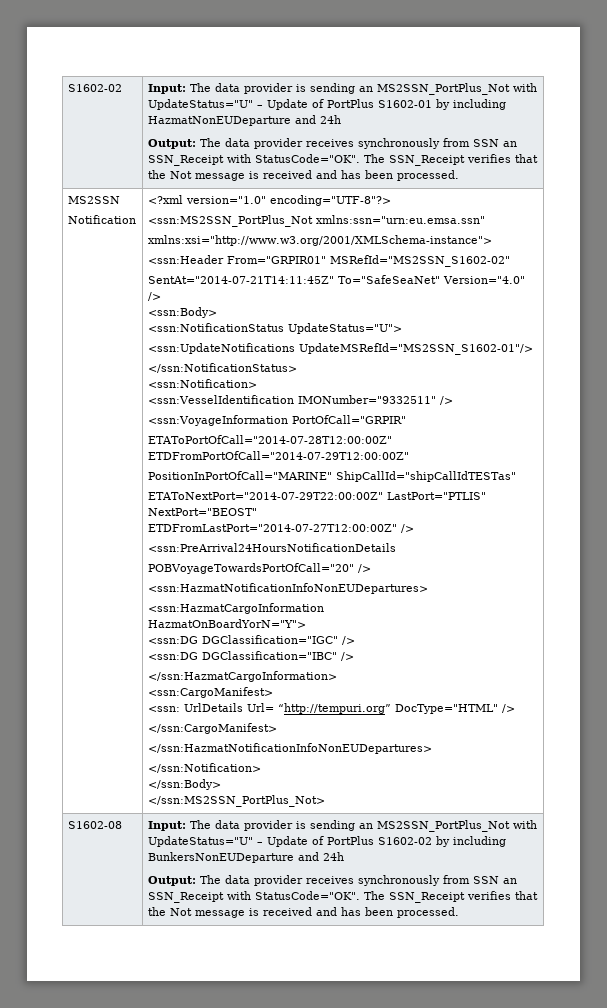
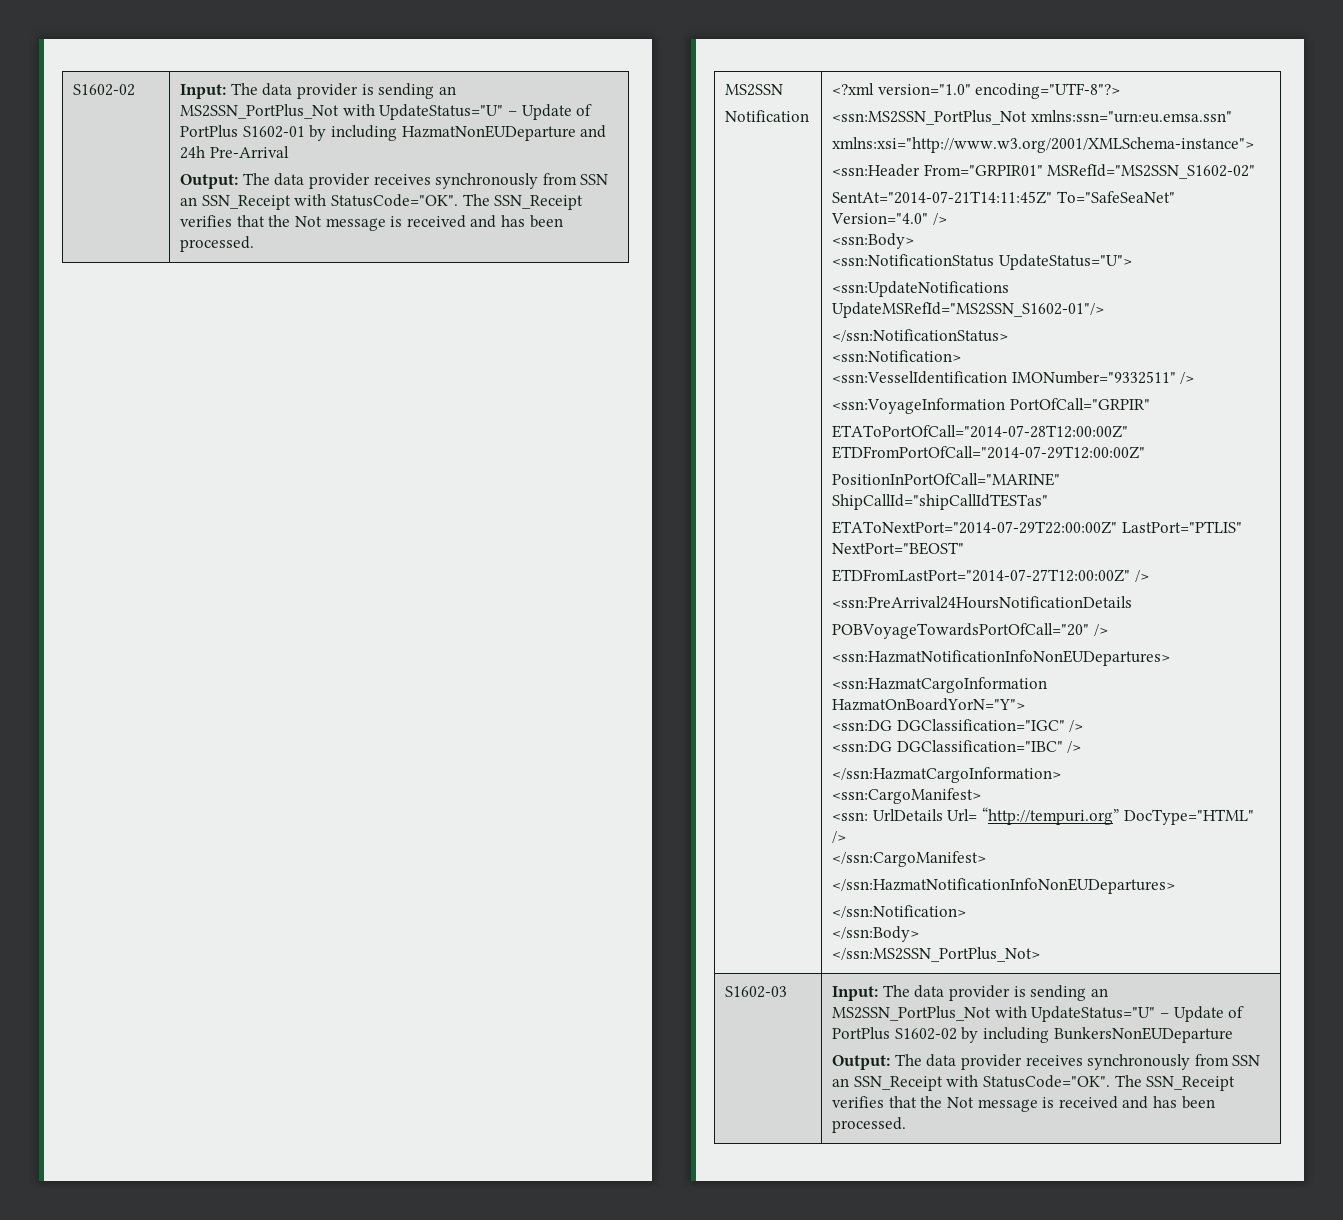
(341, 119) none -> [209,146,289,158] Pre-Arrival
[67,821,122,829] S1602-08 -> [725,986,788,998] S1602-03
[297,852,344,861] and 24h -> (1233, 1035) none

